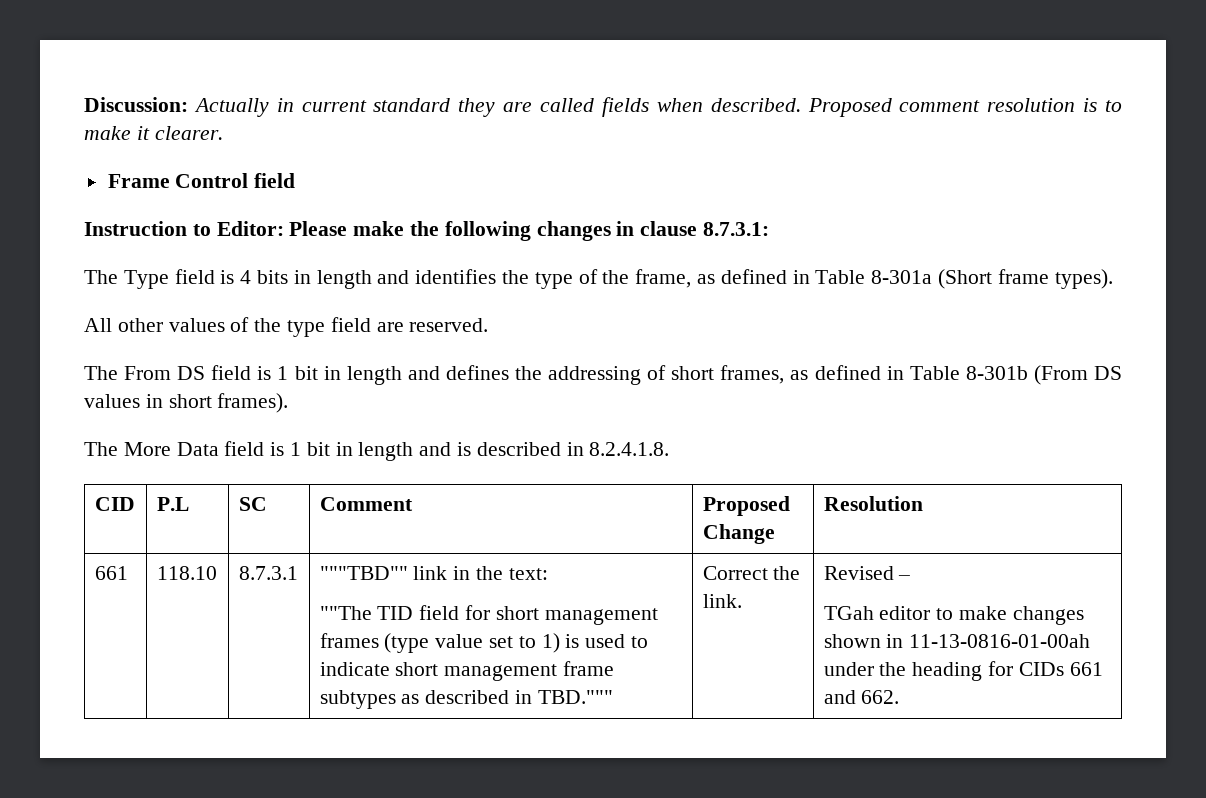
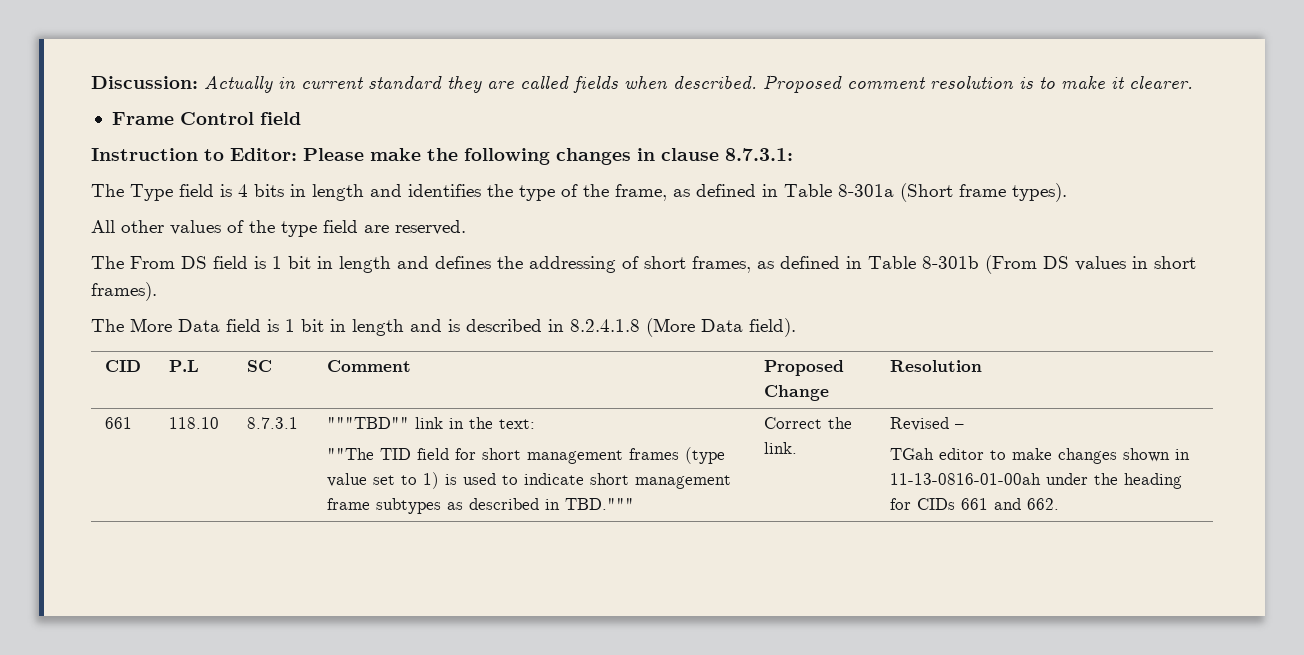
[589,442,670,456] 8.2.4.1.8. -> [570,318,796,337] 8.2.4.1.8 (More Data field).

